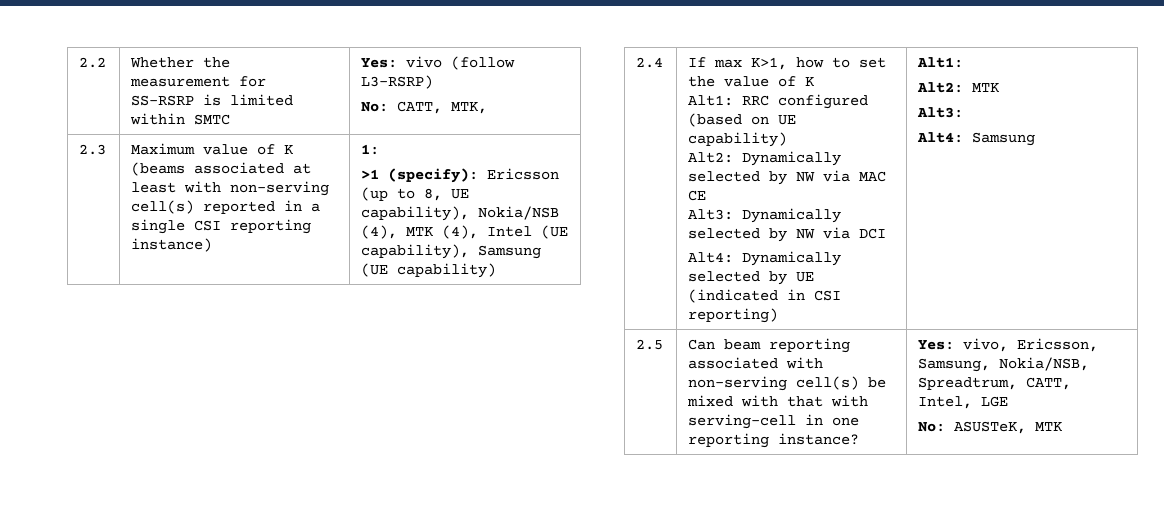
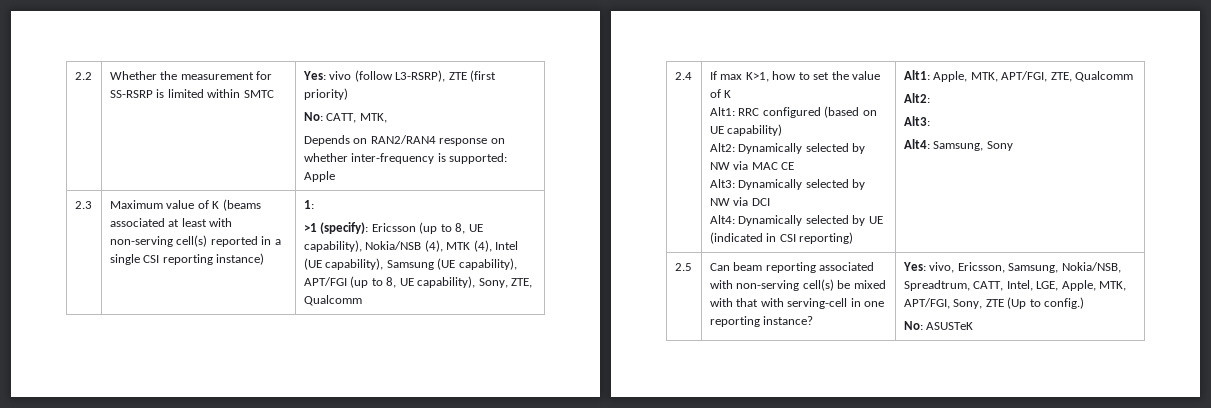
[361,75,434,89] L3-RSRP) -> [395,70,497,82] [303,88,348,100] L3-RSRP), ZTE (first priority)
(488, 108) none -> [303,135,505,146] [303,153,508,164] [303,171,335,182] // Depends on RAN2/RAN4 response on whether inter-frequency is supported: Apple
[397,263,497,278] capability) -> [458,258,517,270] [303,276,533,288] [303,295,362,306] capability), APT/FGI (up to 8, UE capability), Sony, ZTE, Qualcomm
[917,82,1000,93] // Alt2: MTK -> [933,71,1134,82] [903,93,930,103] Apple, MTK, APT/FGI, ZTE, Qualcomm // Alt2:
[972,132,1036,146] Samsung -> [933,141,1013,151] Samsung, Sony
[981,396,1009,407] [918,421,1063,434] LGE // No: ASUSTeK, MTK -> [1036,280,1127,291] [903,297,1085,309] [903,321,974,330] LGE, Apple, MTK, APT/FGI, Sony, ZTE (Up to config.) // No: ASUSTeK

